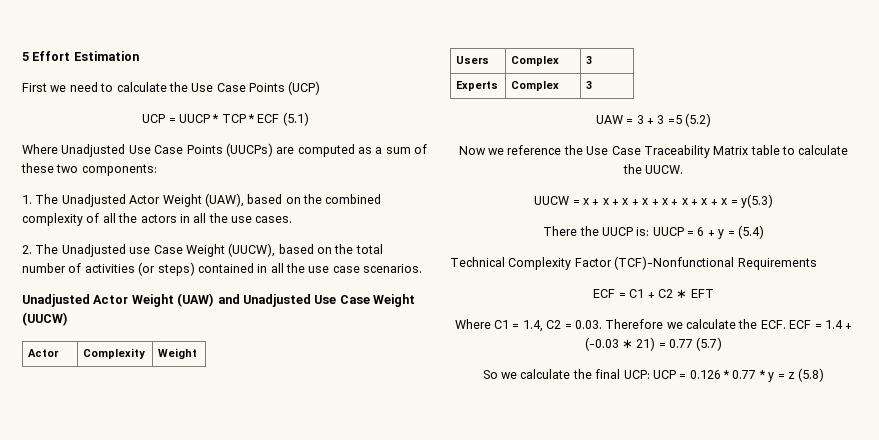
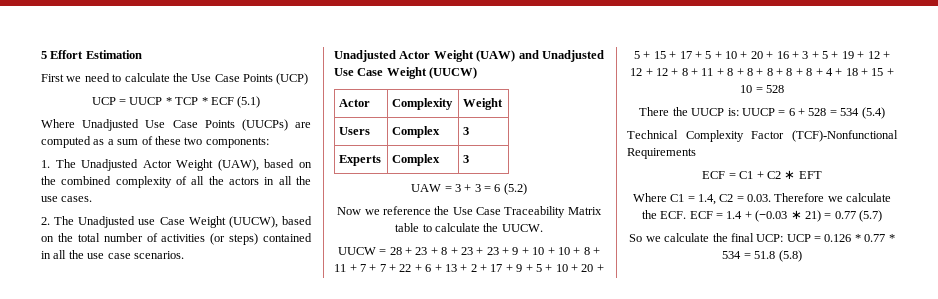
[667,115,682,124] =5 -> [484,184,501,192] = 6
[582,194,773,208] x + x + x + x + x + x + x + x = y(5.3) -> [389,247,601,255] [334,264,604,272] [634,51,890,59] [630,68,894,76] [740,85,784,93] 28 + 23 + 8 + 23 + 23 + 9 + 10 + 10 + 8 + 11 + 7 + 7 + 22 + 6 + 13 + 2 + 17 + 9 + 5 + 10 + 20 + 5 + 15 + 17 + 5 + 10 + 20 + 16 + 3 + 5 + 19 + 12 + 12 + 12 + 8 + 11 + 8 + 8 + 8 + 8 + 8 + 4 + 18 + 15 + 10 = 528
[718,229,735,239] y = -> [808,108,860,116] 528 = 534
[768,372,795,382] y = z -> [722,251,776,259] 534 = 51.8

